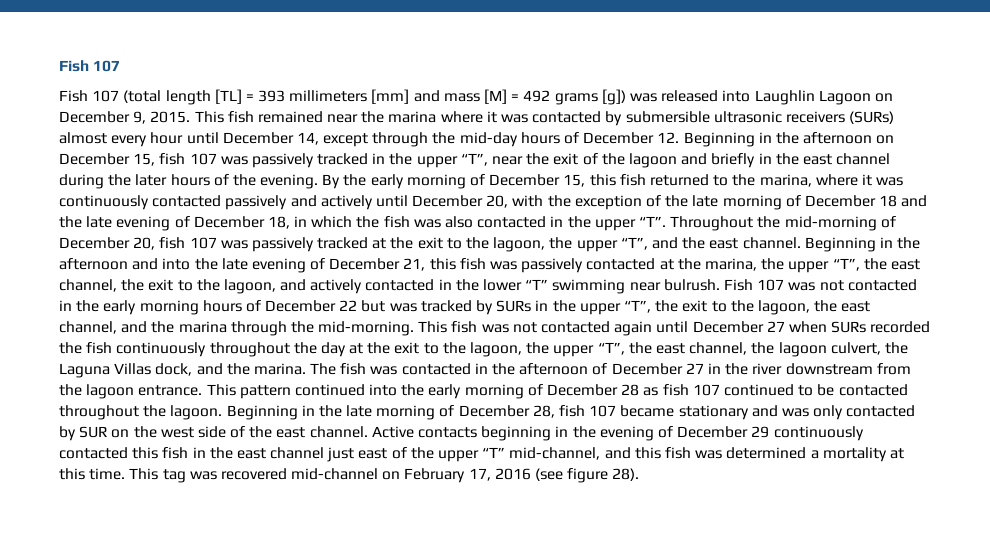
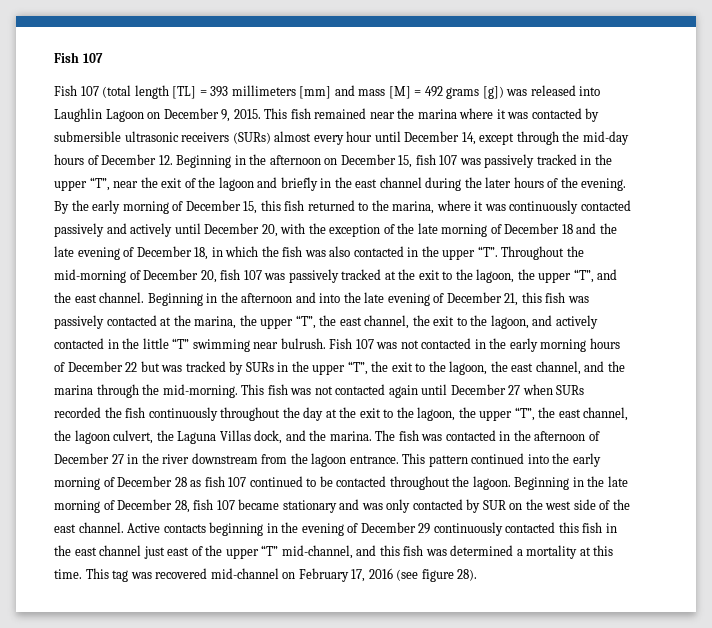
[483,279,523,291] lower -> [142,338,169,349] little

